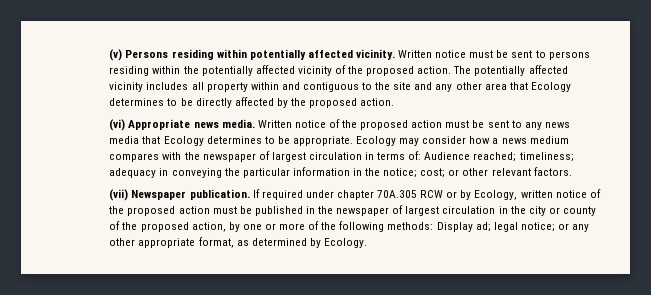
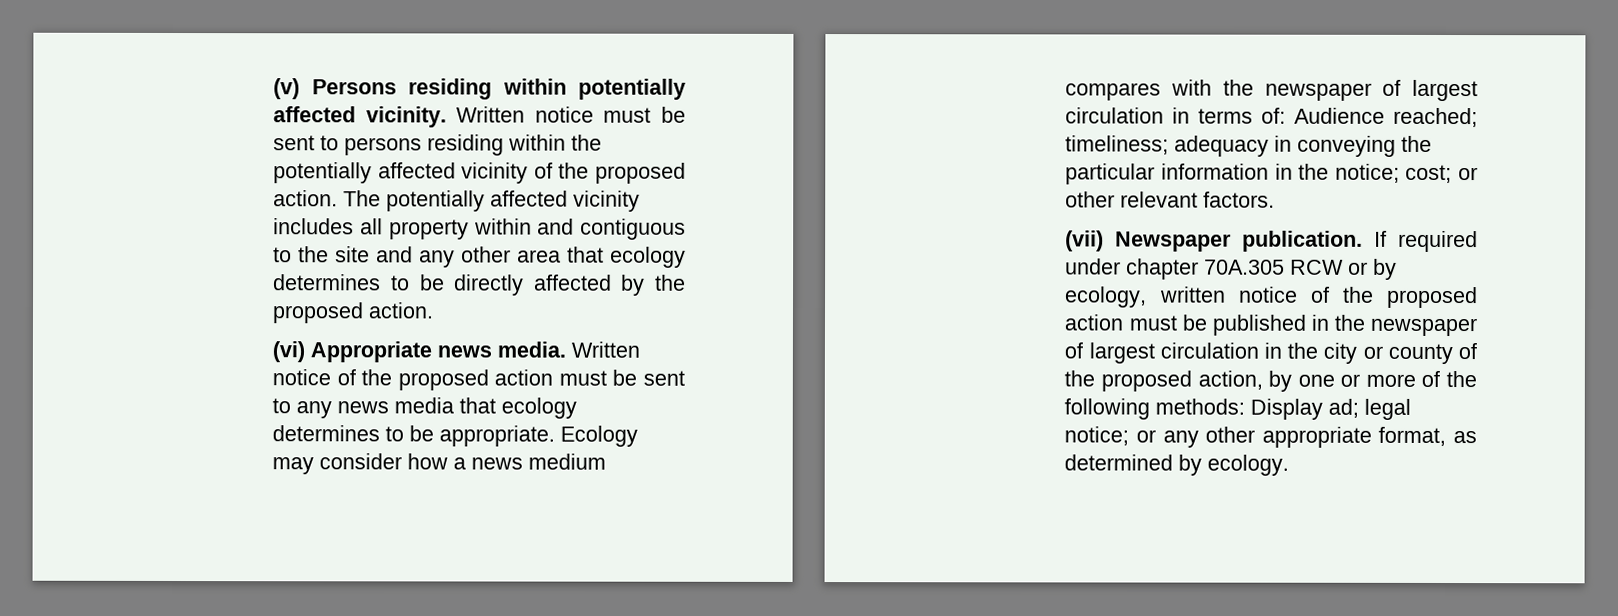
[530,82,571,92] Ecology -> [610,246,687,268] ecology
[163,136,204,146] Ecology -> [501,397,578,419] ecology
[474,190,518,200] Ecology, -> [1065,286,1148,308] ecology,
[323,238,367,248] Ecology. -> [1207,454,1290,476] ecology.

